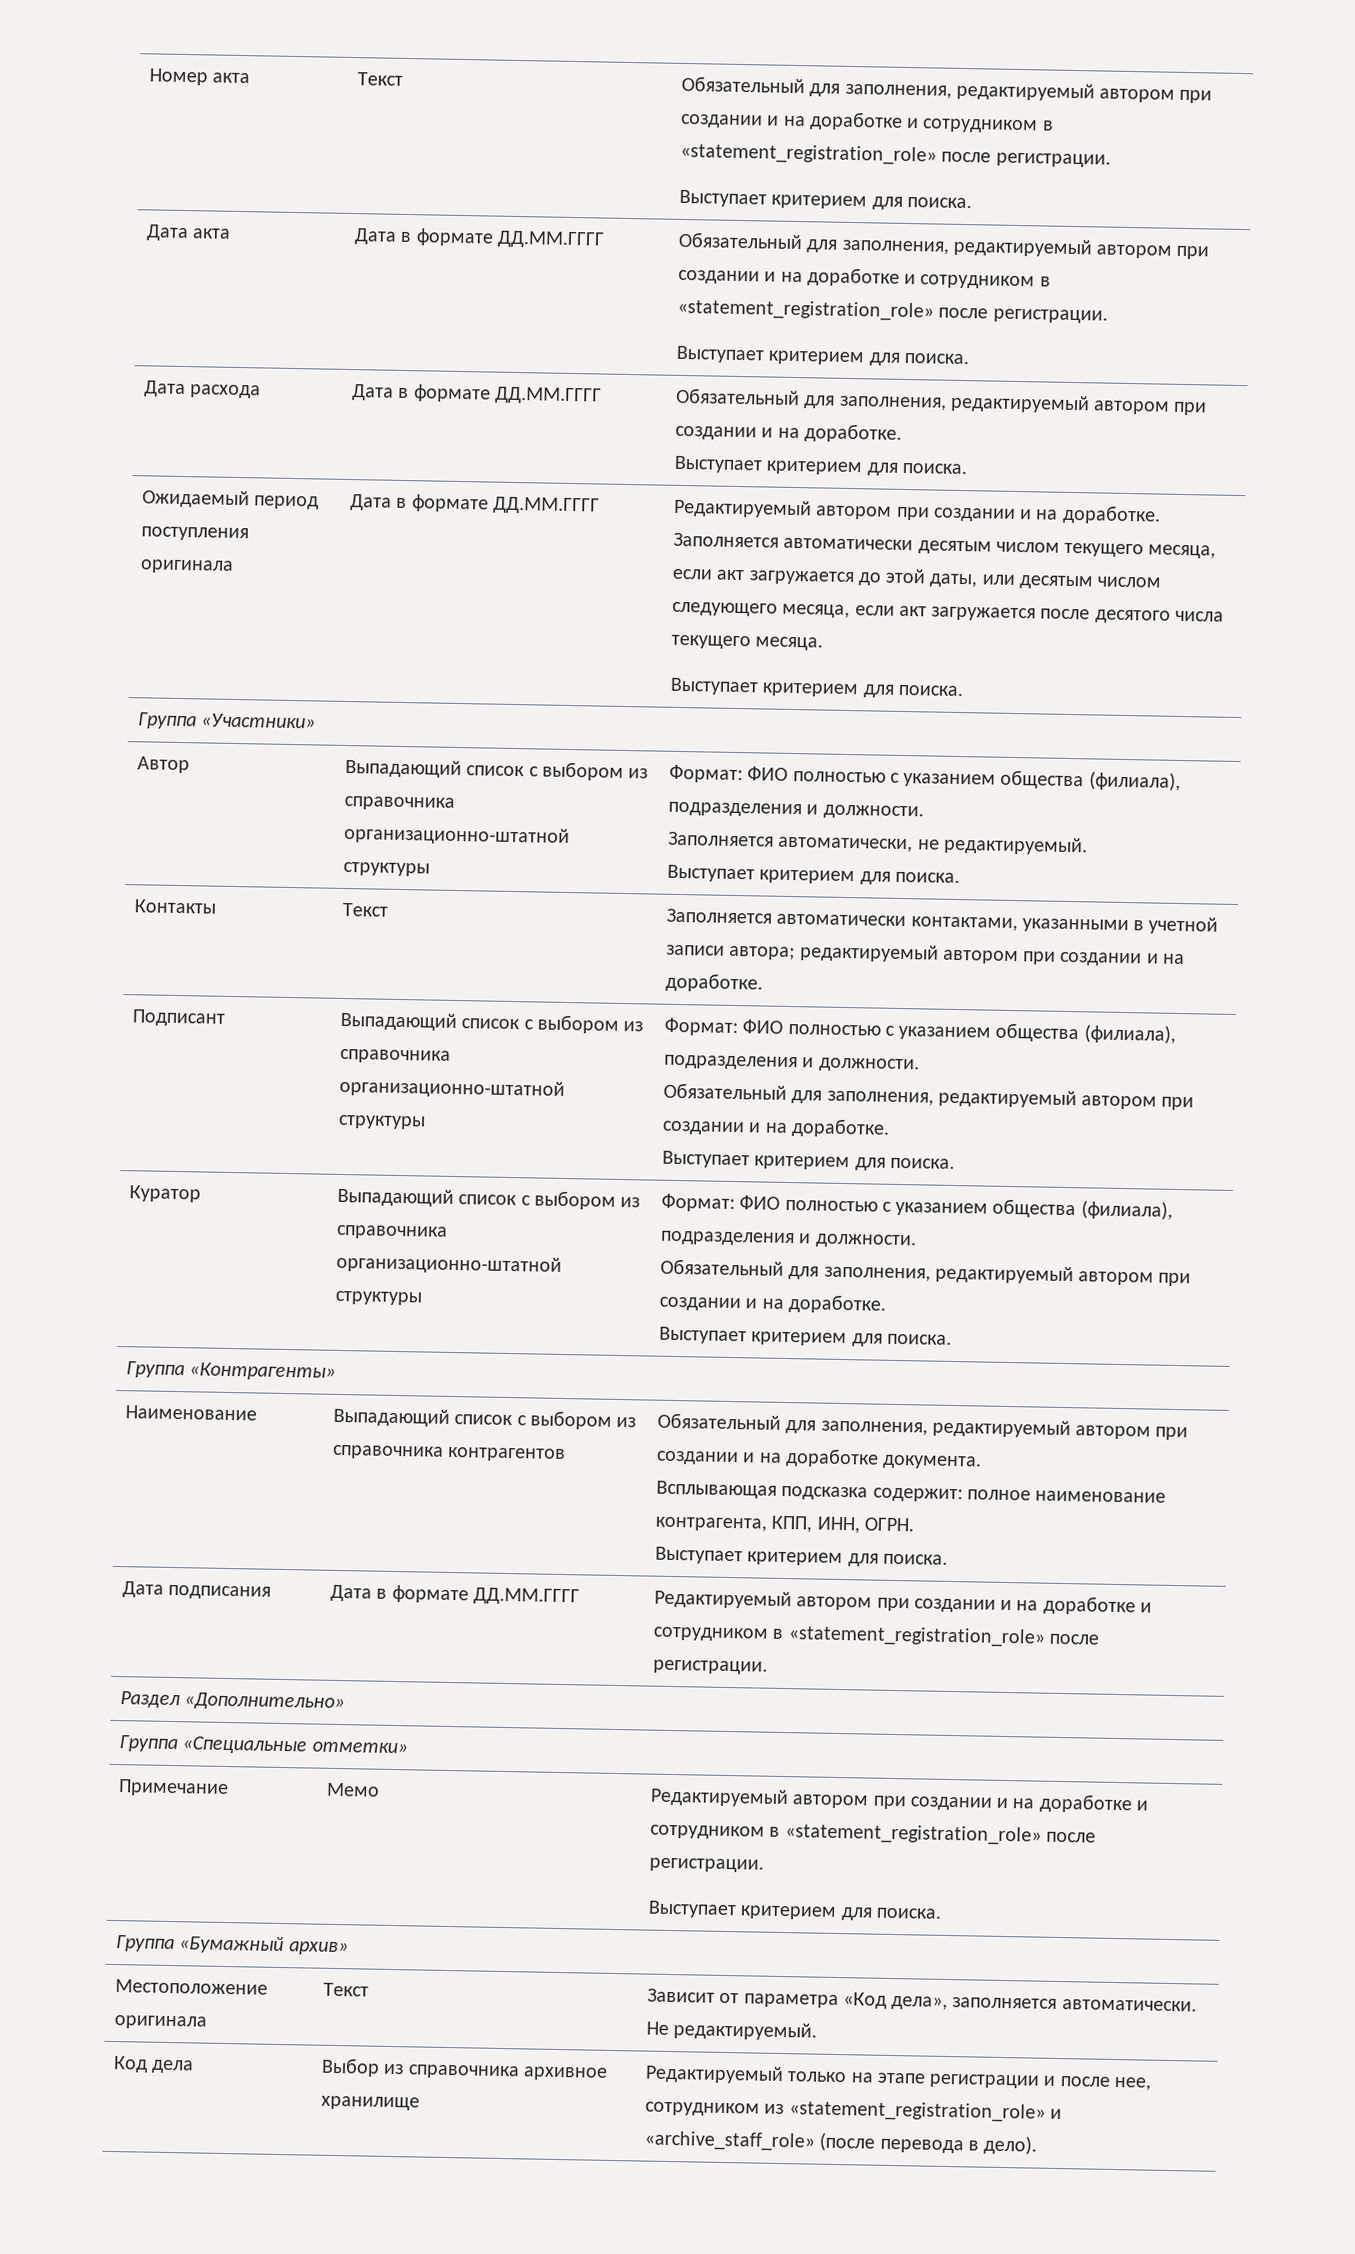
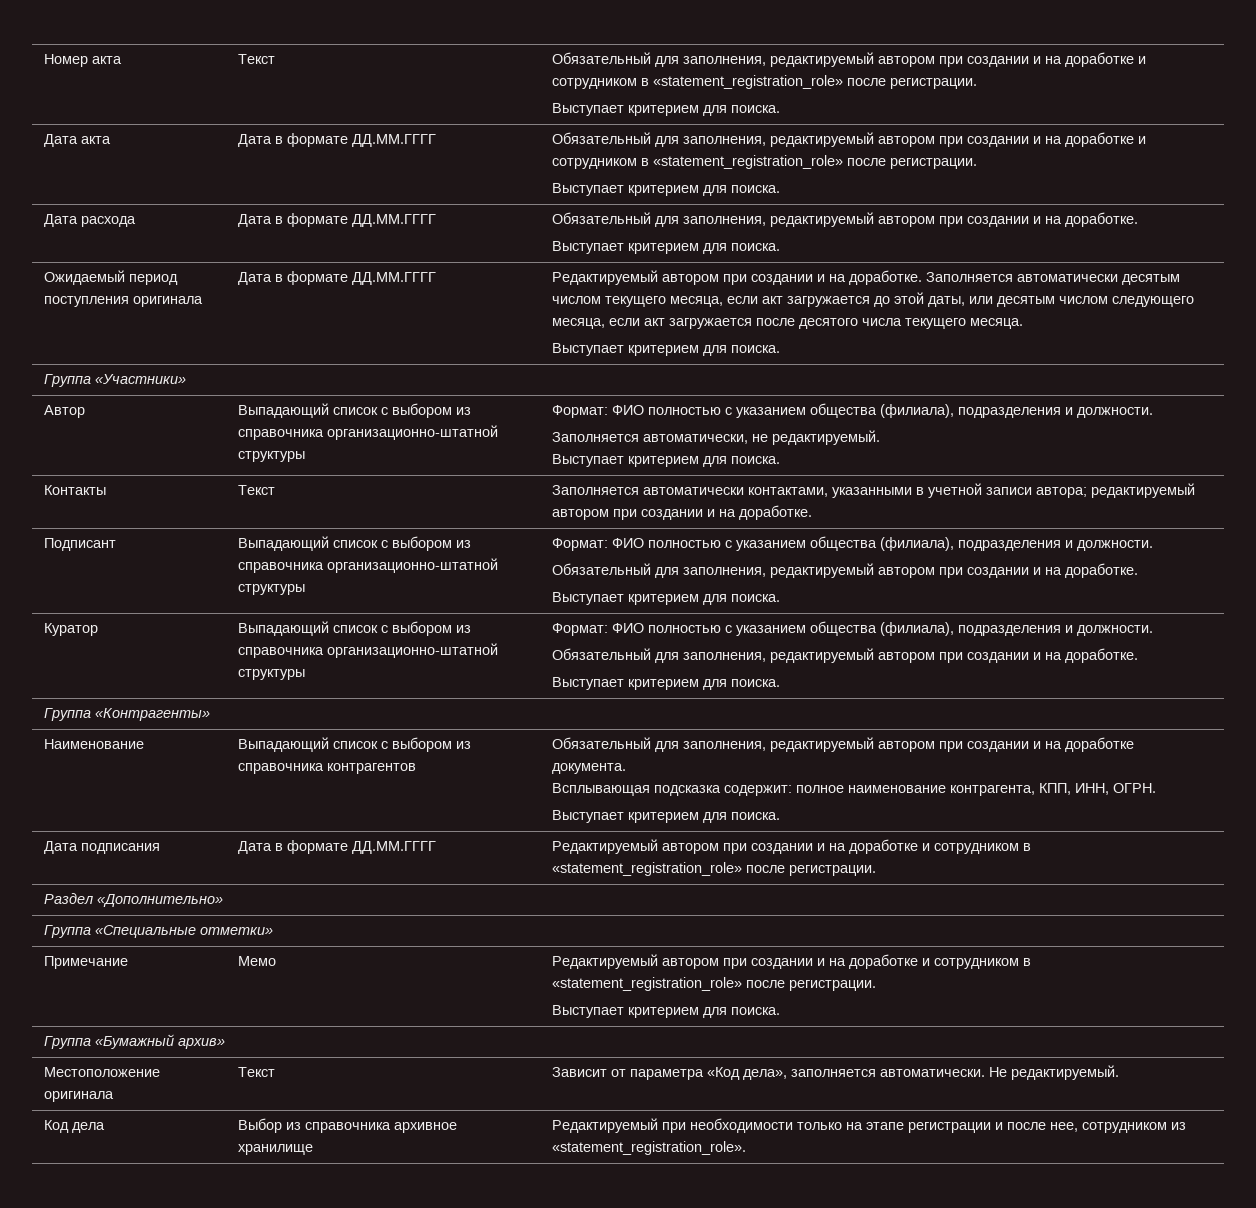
(785, 2074) none -> [662,1118,794,1133] при необходимости
[788,2100,1062,2123] [644,2130,1038,2155] «statement_registration_role» и «archive_staff_role» (после перевода в дело). -> [552,1141,747,1155] «statement_registration_role».

